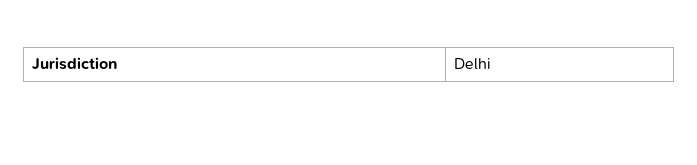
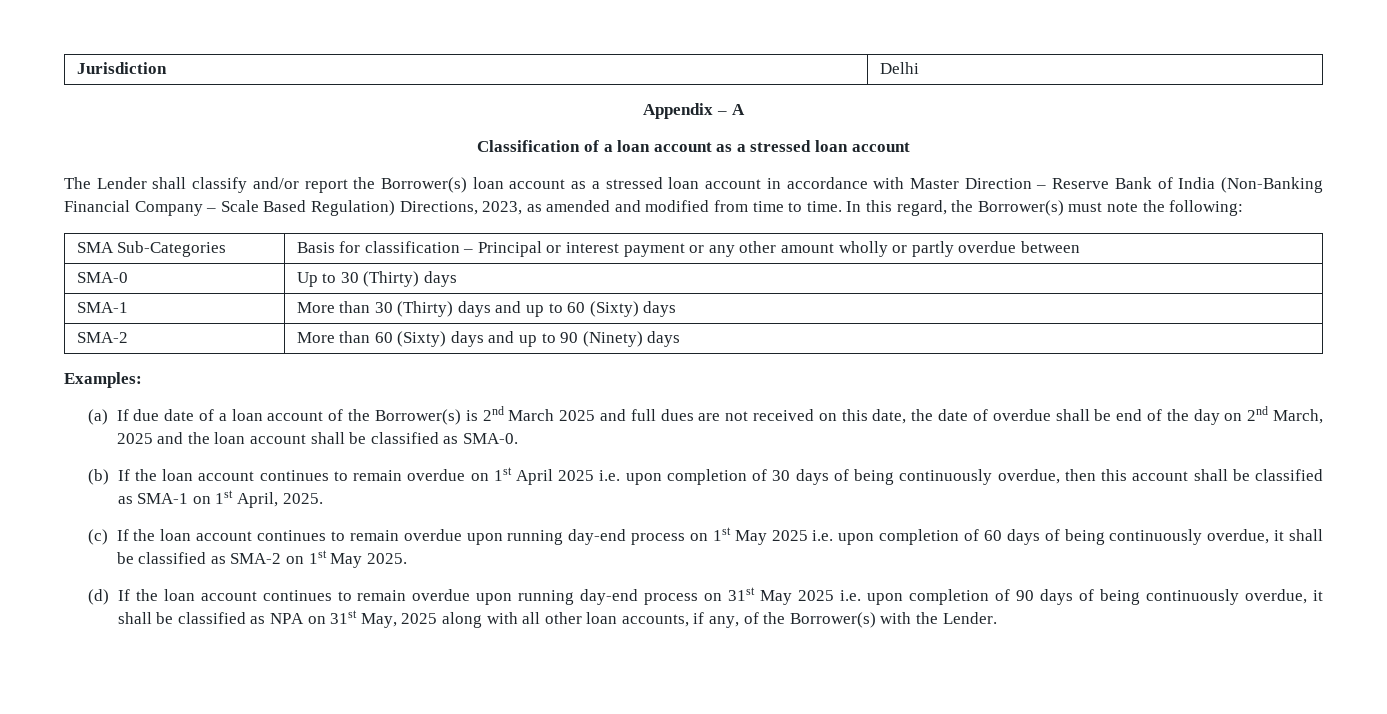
(491, 64) none -> [643,103,745,119] [477,140,910,152] [64,177,1324,193] [64,200,1244,216] [76,241,227,257] [296,241,1080,257] [76,272,128,283] [296,271,457,287] [76,302,128,313] [296,301,677,317] [76,332,128,343] [296,331,681,347] [64,372,142,388] [88,406,1323,425] [116,432,518,444] [88,467,1323,485] [117,490,323,508] [88,527,1323,545] [116,550,407,568] [88,587,1323,605] [117,610,997,628] // Appendix – A // Classification of a loan account as a stressed loan account // The Lender shall classify and/or report the Borrower(s) loan account as a stressed loan account in accordance with Master Direction – Reserve Bank of India (Non-Banking Financial Company – Scale Based Regulation) Directions, 2023, as amended and modified from time to time. In this regard, the Borrower(s) must note the following: // SMA Sub-Categories | Basis for classification – Principal or interest payment or any other amount wholly or partly overdue between // SMA-0 | Up to 30 (Thirty) days // SMA-1 | More than 30 (Thirty) days and up to 60 (Sixty) days // SMA-2 | More than 60 (Sixty) days and up to 90 (Ninety) days // Examples: // (a) If due date of a loan account of the Borrower(s) is 2nd March 2025 and full dues are not received on this date, the date of overdue shall be end of the day on 2nd March, 2025 and the loan account shall be classified as SMA-0. // (b) If the loan account continues to remain overdue on 1st April 2025 i.e. upon completion of 30 days of being continuously overdue, then this account shall be classified as SMA-1 on 1st April, 2025. // (c) If the loan account continues to remain overdue upon running day-end process on 1st May 2025 i.e. upon completion of 60 days of being continuously overdue, it shall be classified as SMA-2 on 1st May 2025. // (d) If the loan account continues to remain overdue upon running day-end process on 31st May 2025 i.e. upon completion of 90 days of being continuously overdue, it shall be classified as NPA on 31st May, 2025 along with all other loan accounts, if any, of the Borrower(s) with the Lender.

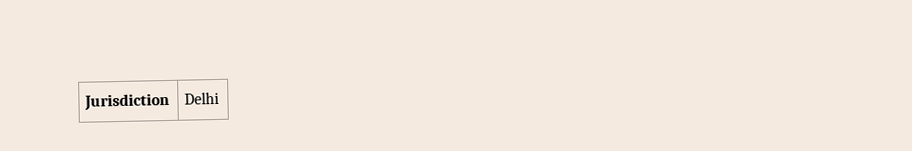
[643,103,745,119] [477,140,910,152] [64,177,1324,193] [64,200,1244,216] [76,241,227,257] [296,241,1080,257] [76,272,128,283] [296,271,457,287] [76,302,128,313] [296,301,677,317] [76,332,128,343] [296,331,681,347] [64,372,142,388] [88,406,1323,425] [116,432,518,444] [88,467,1323,485] [117,490,323,508] [88,527,1323,545] [116,550,407,568] [88,587,1323,605] [117,610,997,628] // Appendix – A // Classification of a loan account as a stressed loan account // The Lender shall classify and/or report the Borrower(s) loan account as a stressed loan account in accordance with Master Direction – Reserve Bank of India (Non-Banking Financial Company – Scale Based Regulation) Directions, 2023, as amended and modified from time to time. In this regard, the Borrower(s) must note the following: // SMA Sub-Categories | Basis for classification – Principal or interest payment or any other amount wholly or partly overdue between // SMA-0 | Up to 30 (Thirty) days // SMA-1 | More than 30 (Thirty) days and up to 60 (Sixty) days // SMA-2 | More than 60 (Sixty) days and up to 90 (Ninety) days // Examples: // (a) If due date of a loan account of the Borrower(s) is 2nd March 2025 and full dues are not received on this date, the date of overdue shall be end of the day on 2nd March, 2025 and the loan account shall be classified as SMA-0. // (b) If the loan account continues to remain overdue on 1st April 2025 i.e. upon completion of 30 days of being continuously overdue, then this account shall be classified as SMA-1 on 1st April, 2025. // (c) If the loan account continues to remain overdue upon running day-end process on 1st May 2025 i.e. upon completion of 60 days of being continuously overdue, it shall be classified as SMA-2 on 1st May 2025. // (d) If the loan account continues to remain overdue upon running day-end process on 31st May 2025 i.e. upon completion of 90 days of being continuously overdue, it shall be classified as NPA on 31st May, 2025 along with all other loan accounts, if any, of the Borrower(s) with the Lender. -> (221, 98) none

